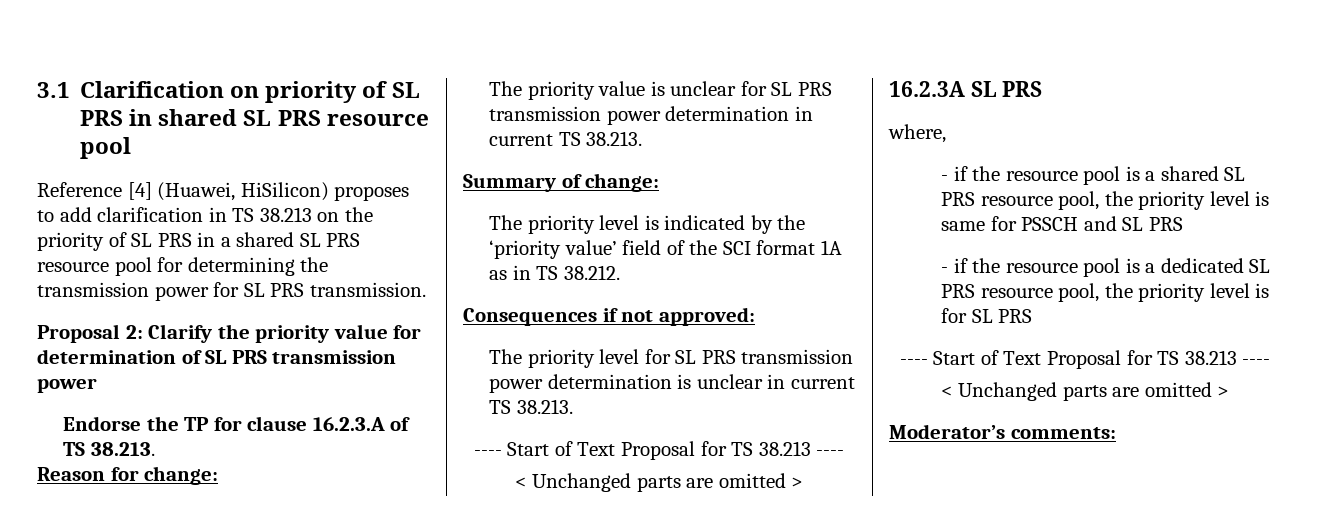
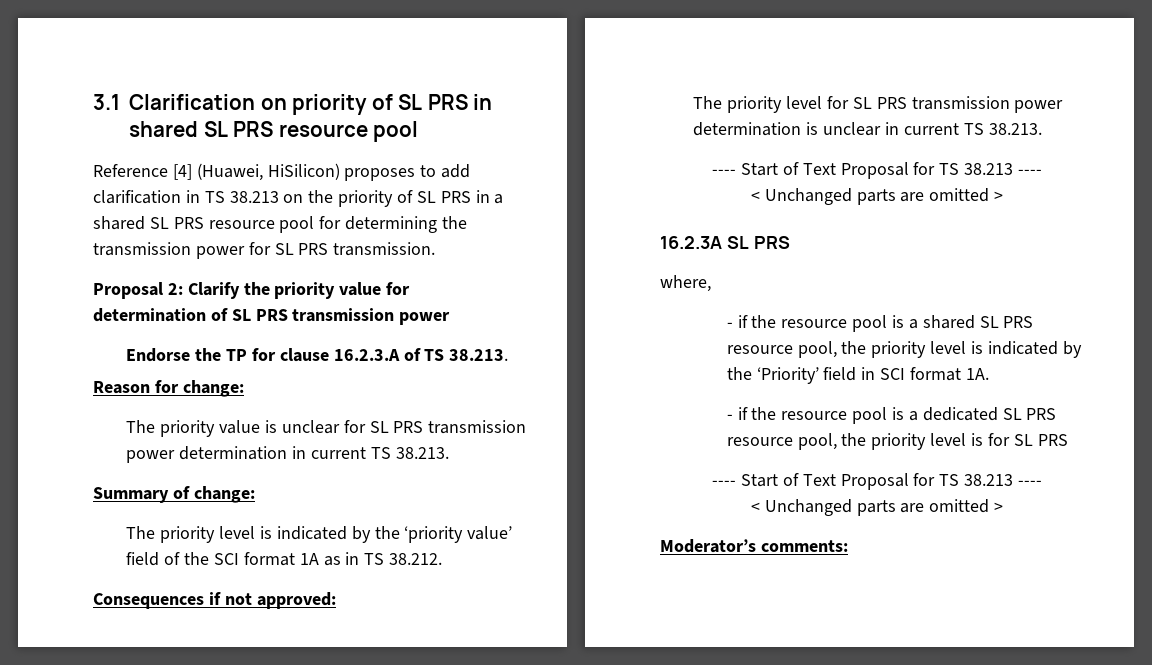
[941,216,1183,231] same for PSSCH and SL PRS -> [987,341,1082,358] [726,367,989,384] indicated by the ‘Priority’ field in SCI format 1A.

